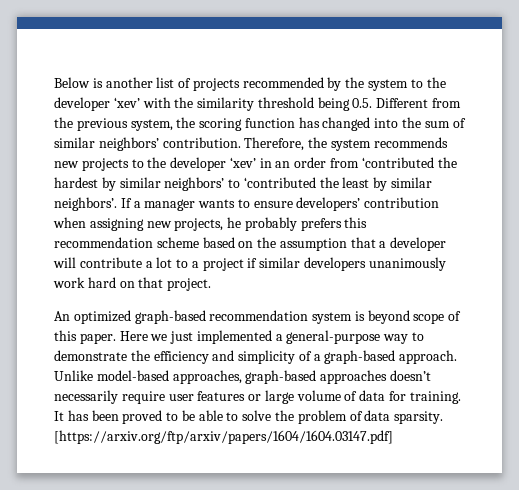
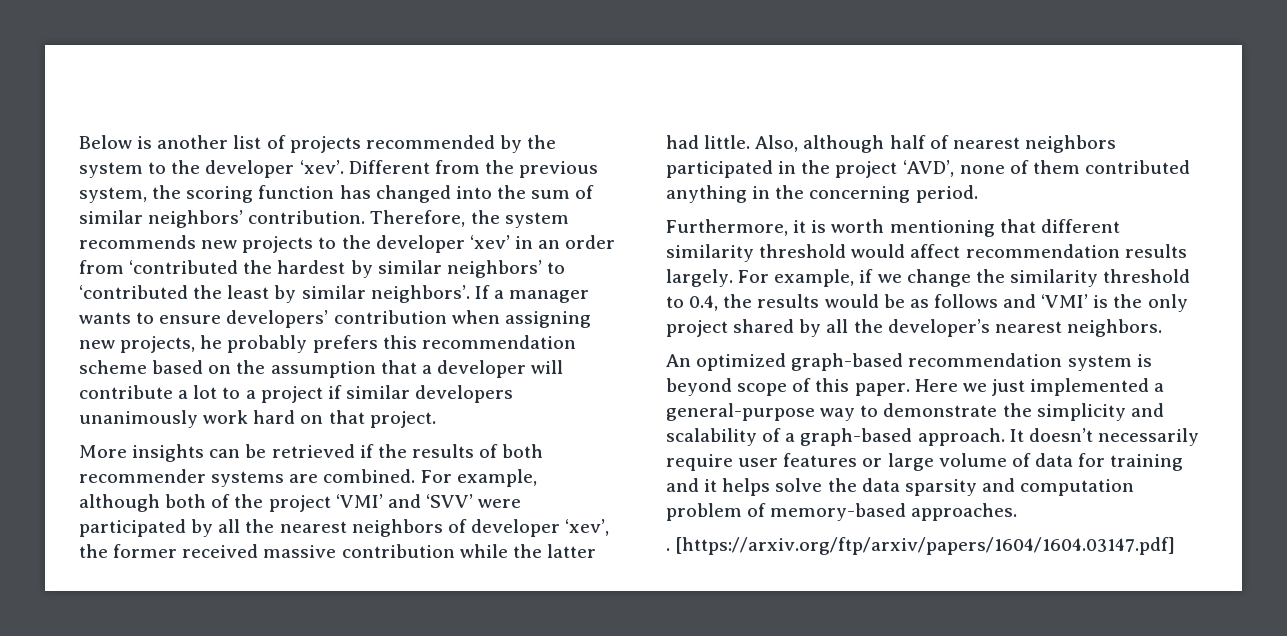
[113,97,373,111] ‘xev’ with the similarity threshold being 0.5. -> [299,160,344,174] ‘xev’.
(212, 284) none -> [79,444,544,462] [79,469,537,487] [79,494,522,512] [79,519,610,537] [79,544,596,558] [666,135,1116,153] [666,160,1191,178] [666,185,978,203] [666,219,1120,237] [666,244,1187,262] [666,269,1191,287] [666,294,1188,312] [666,319,1162,337] // More insights can be retrieved if the results of both recommender systems are combined. For example, although both of the project ‘VMI’ and ‘SVV’ were participated by all the nearest neighbors of developer ‘xev’, the former received massive contribution while the latter had little. Also, although half of nearest neighbors participated in the project ‘AVD’, none of them contributed anything in the concerning period. // Furthermore, it is worth mentioning that different similarity threshold would affect recommendation results largely. For example, if we change the similarity threshold to 0.4, the results would be as follows and ‘VMI’ is the only project shared by all the developer’s nearest neighbors.
[153,350,296,364] efficiency and simplicity -> [1036,403,1164,421] [666,428,757,446] simplicity and scalability
[54,370,388,384] Unlike model-based approaches, graph-based approaches -> [1009,429,1024,442] It
[409,391,461,404] [54,410,444,424] training. It has been proved to be able to solve the problem of data sparsity. -> [1110,454,1184,471] [666,478,1135,496] [666,503,1018,521] [666,548,670,551] training and it helps solve the data sparsity and computation problem of memory-based approaches. // .

